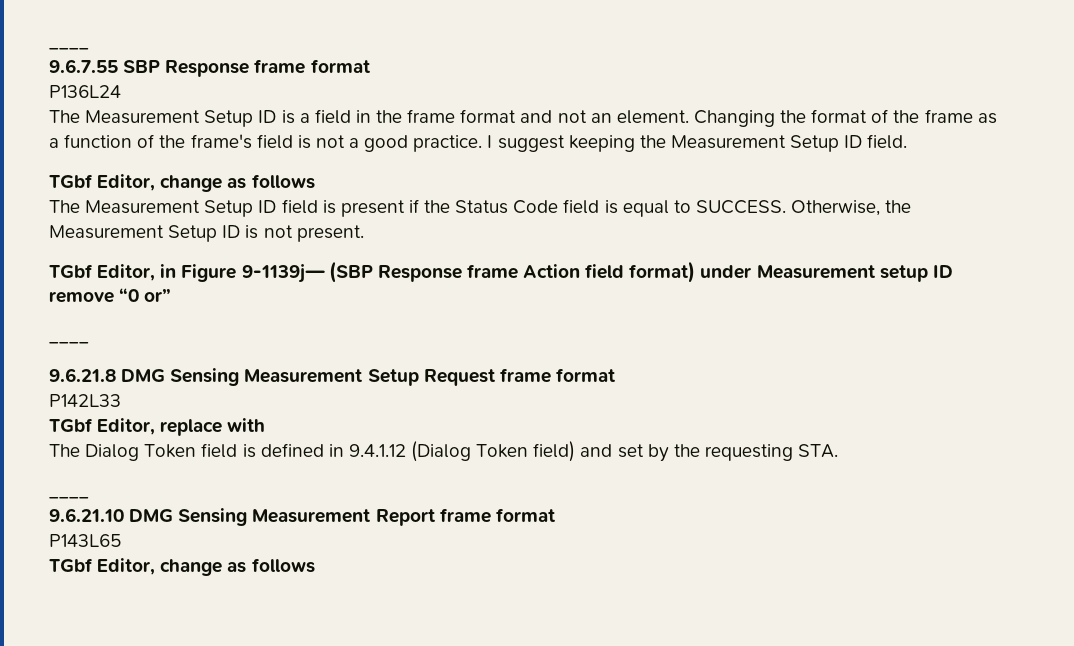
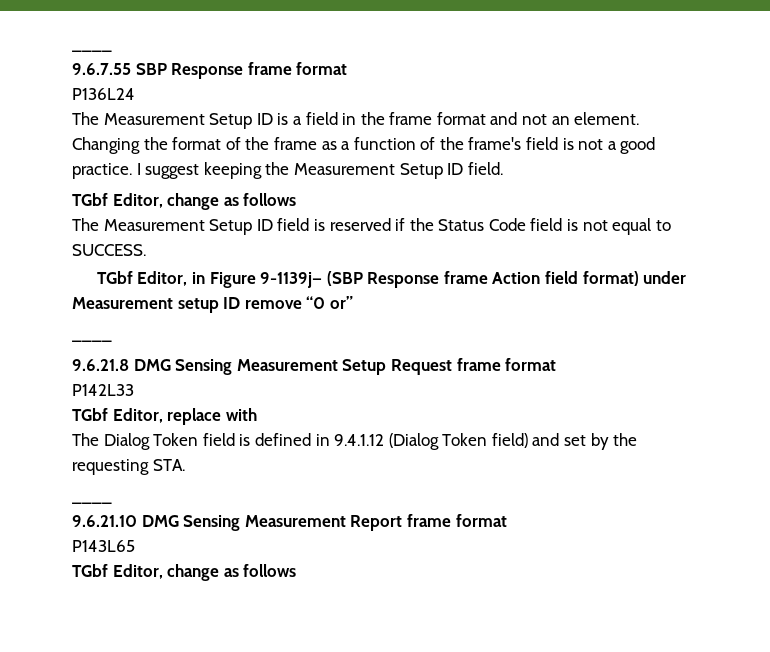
[340,200,405,217] present -> [329,218,391,231] reserved
(618, 207) none -> [582,220,608,231] not
[791,200,912,216] [49,225,364,242] Otherwise, the Measurement Setup ID is not present. -> (146, 250) none

